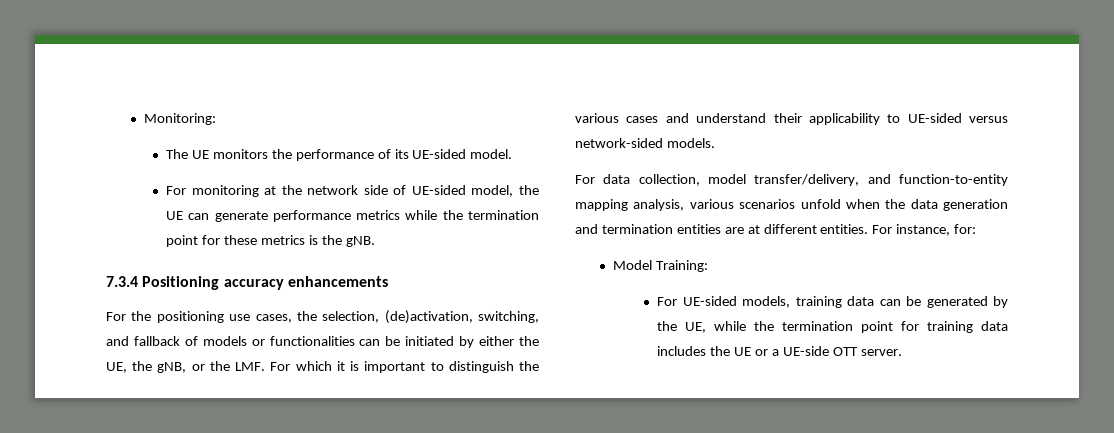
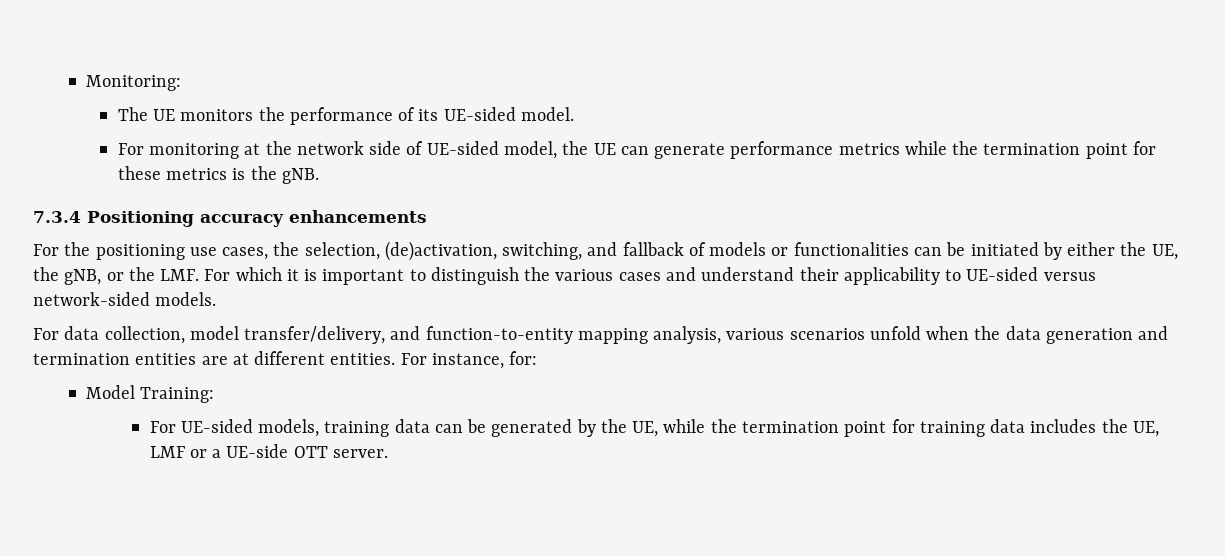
[733,347,751,356] UE -> [1132,421,1159,437] [149,446,185,458] UE, LMF

